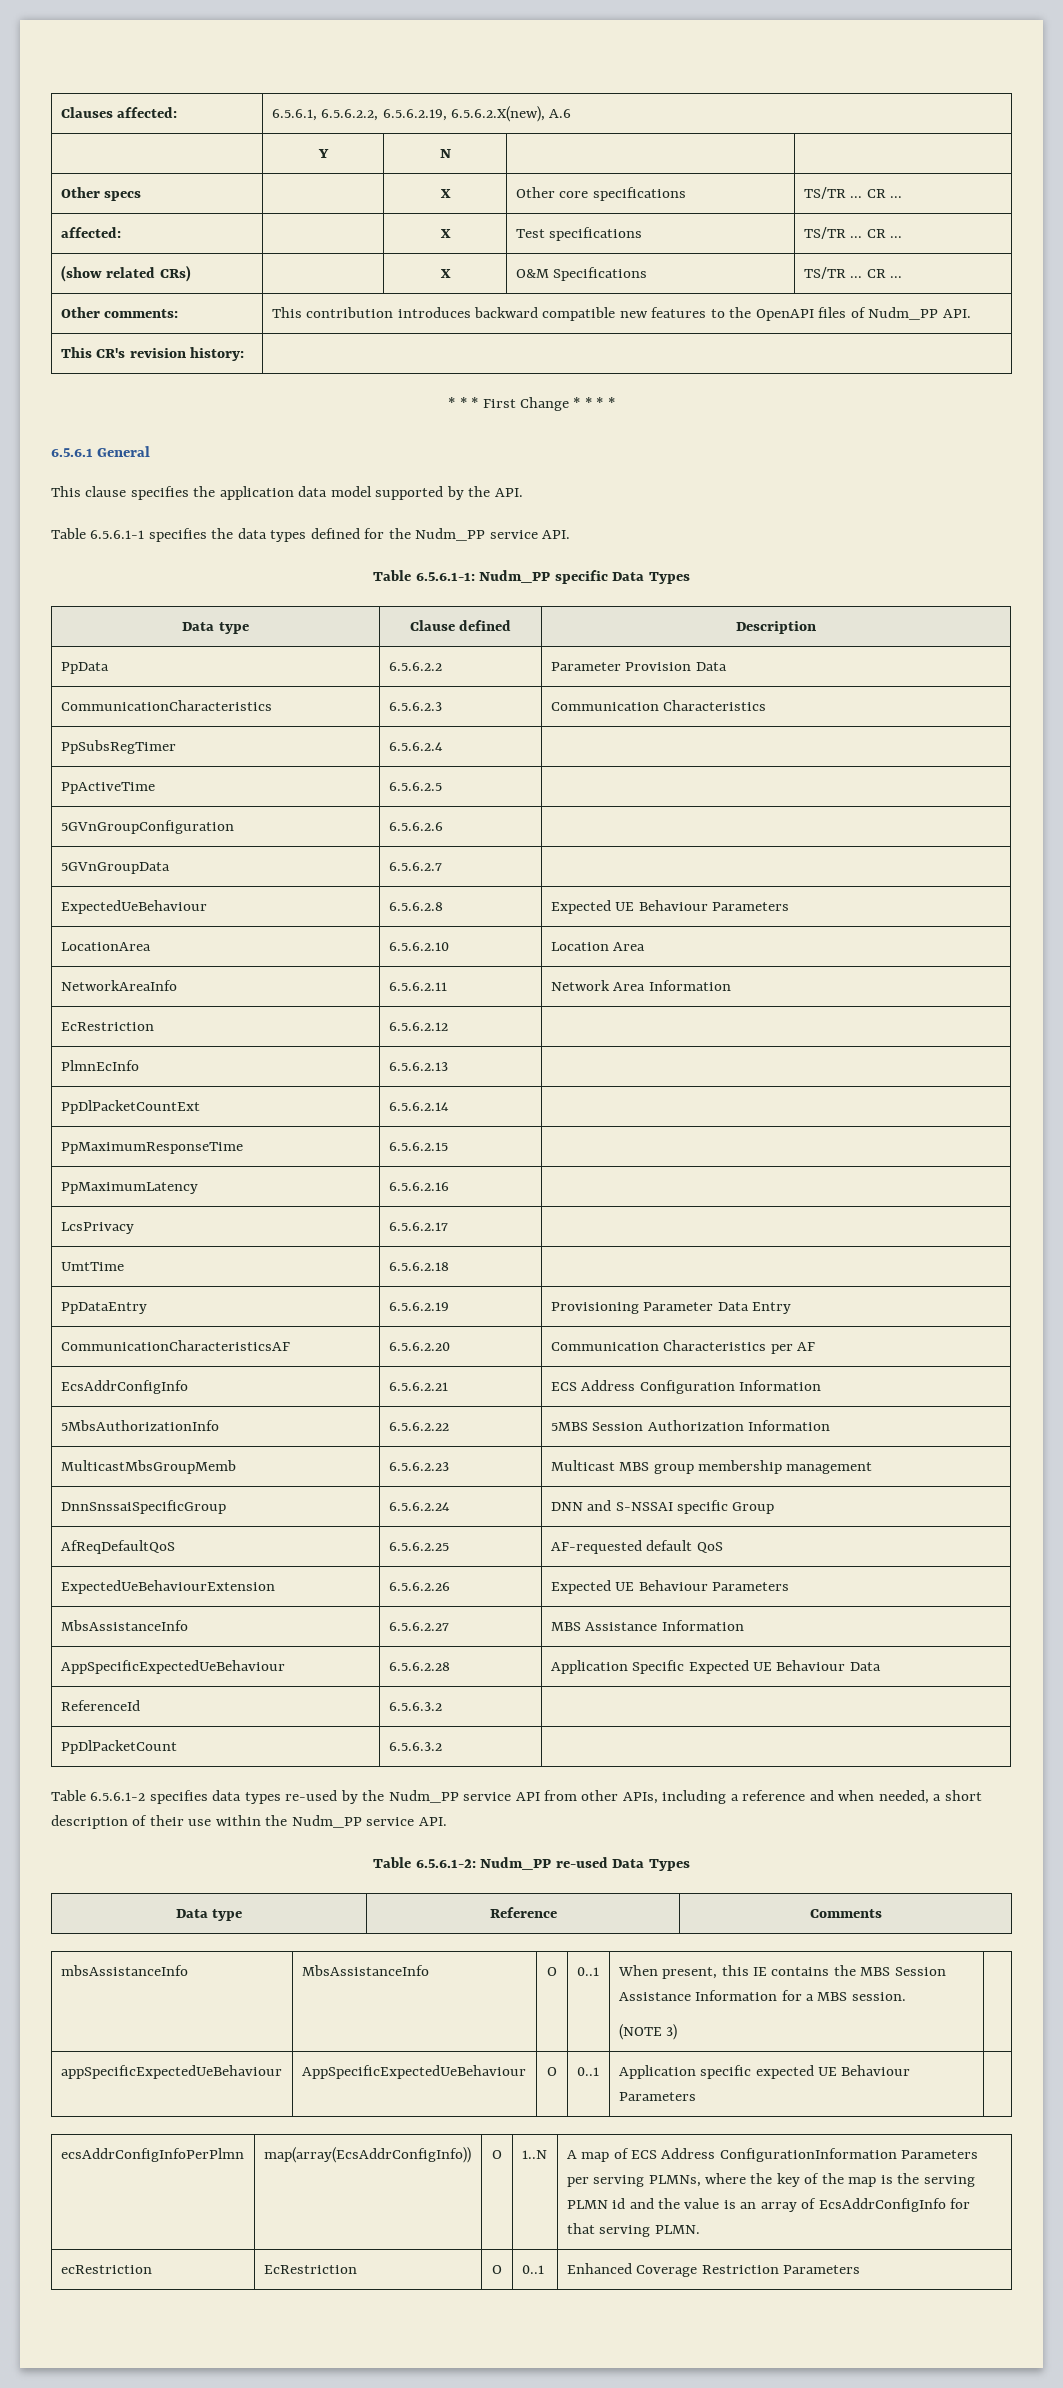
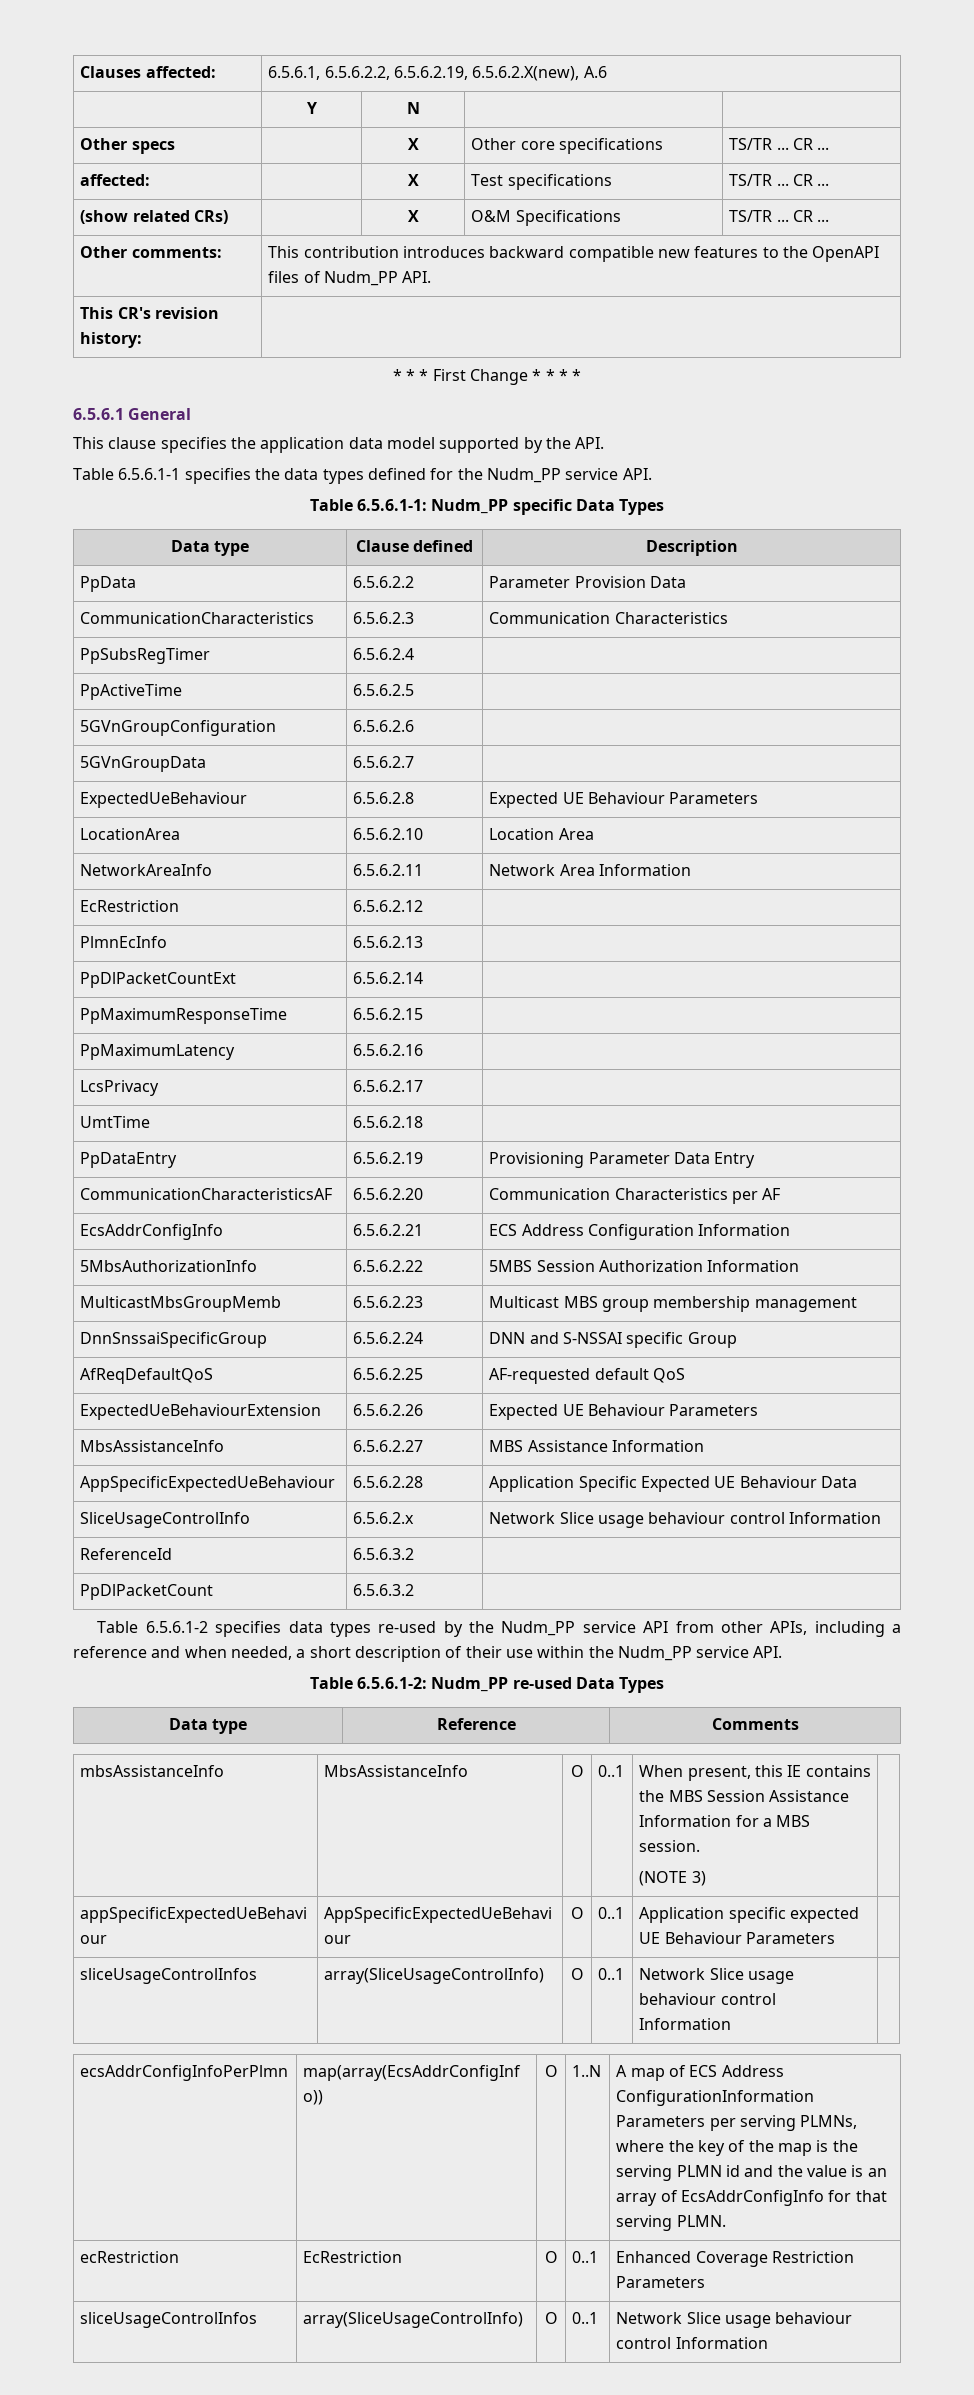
(881, 1666) none -> [80,1512,251,1528] [353,1512,415,1524] [489,1512,881,1528] // SliceUsageControlInfo | 6.5.6.2.x | Network Slice usage behaviour control Information
(696, 2096) none -> [80,1968,258,1984] [324,1968,545,1984] [570,1968,584,1980] [598,1968,625,1980] [639,1968,794,1984] [639,1993,776,2005] [639,2018,732,2030] // sliceUsageControlInfos | array(SliceUsageControlInfo) | O | 0..1 | Network Slice usage behaviour control Information |
(861, 2269) none -> [80,2312,258,2328] [303,2312,524,2328] [544,2312,558,2324] [572,2312,599,2324] [616,2312,853,2328] [616,2337,768,2349] // sliceUsageControlInfos | array(SliceUsageControlInfo) | O | 0..1 | Network Slice usage behaviour control Information

